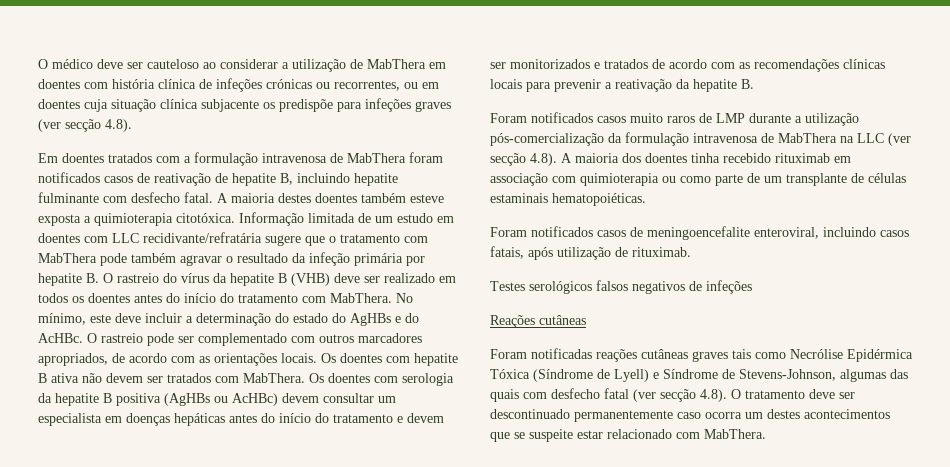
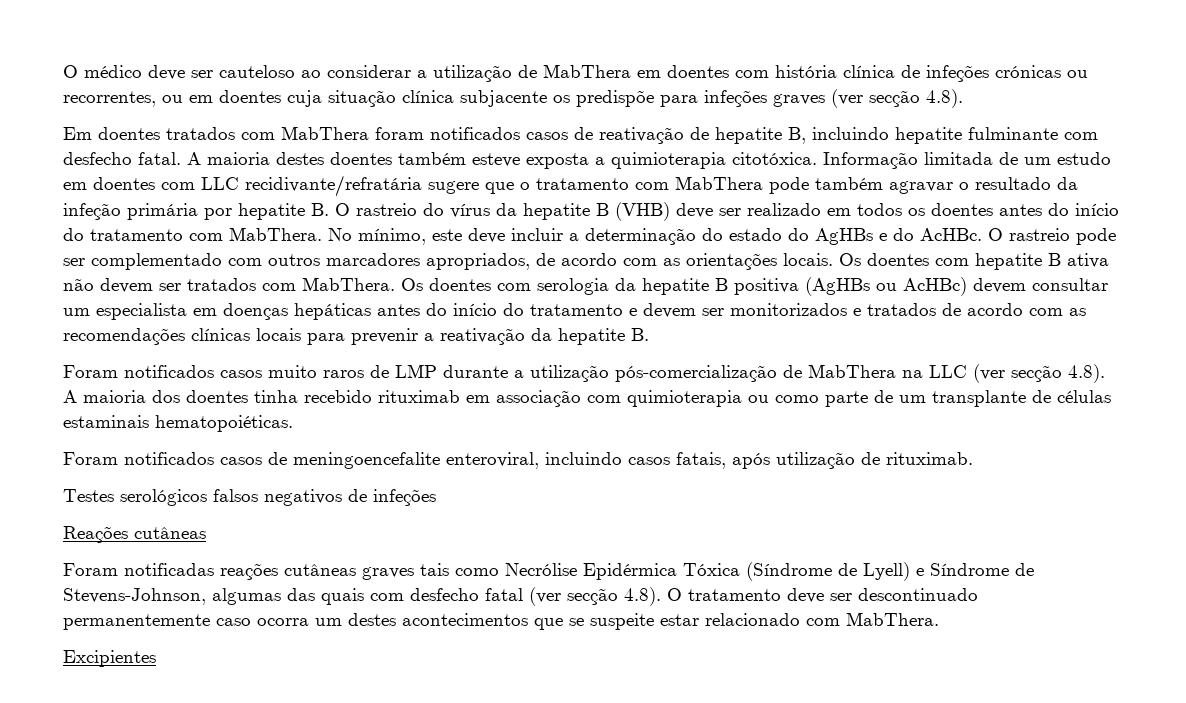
[184,152,343,166] a formulação intravenosa de -> (275, 136) none
[608,132,758,146] da formulação intravenosa -> (777, 373) none
(766, 434) none -> [63,650,156,667] // Excipientes

